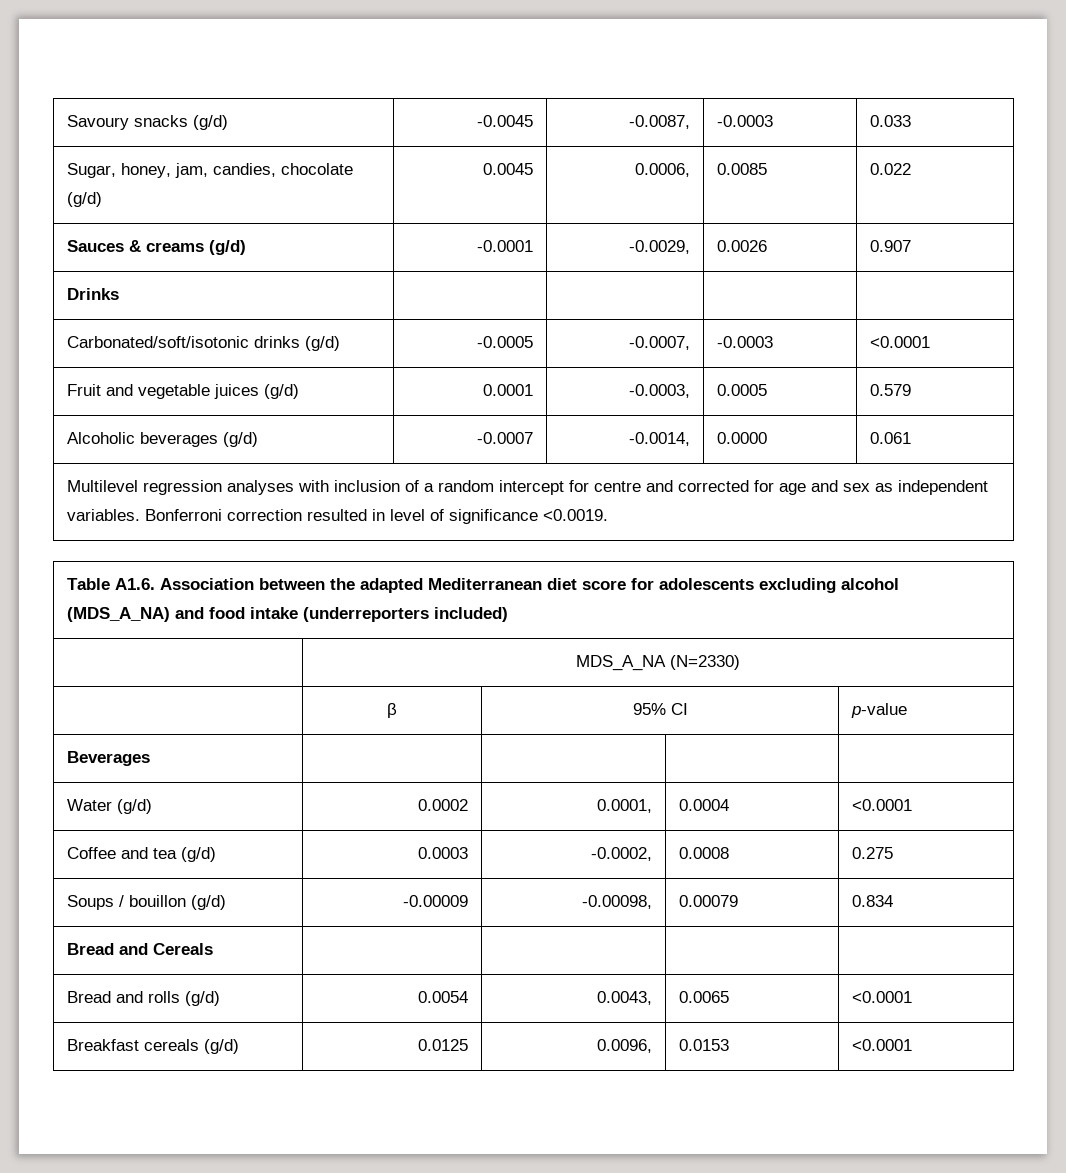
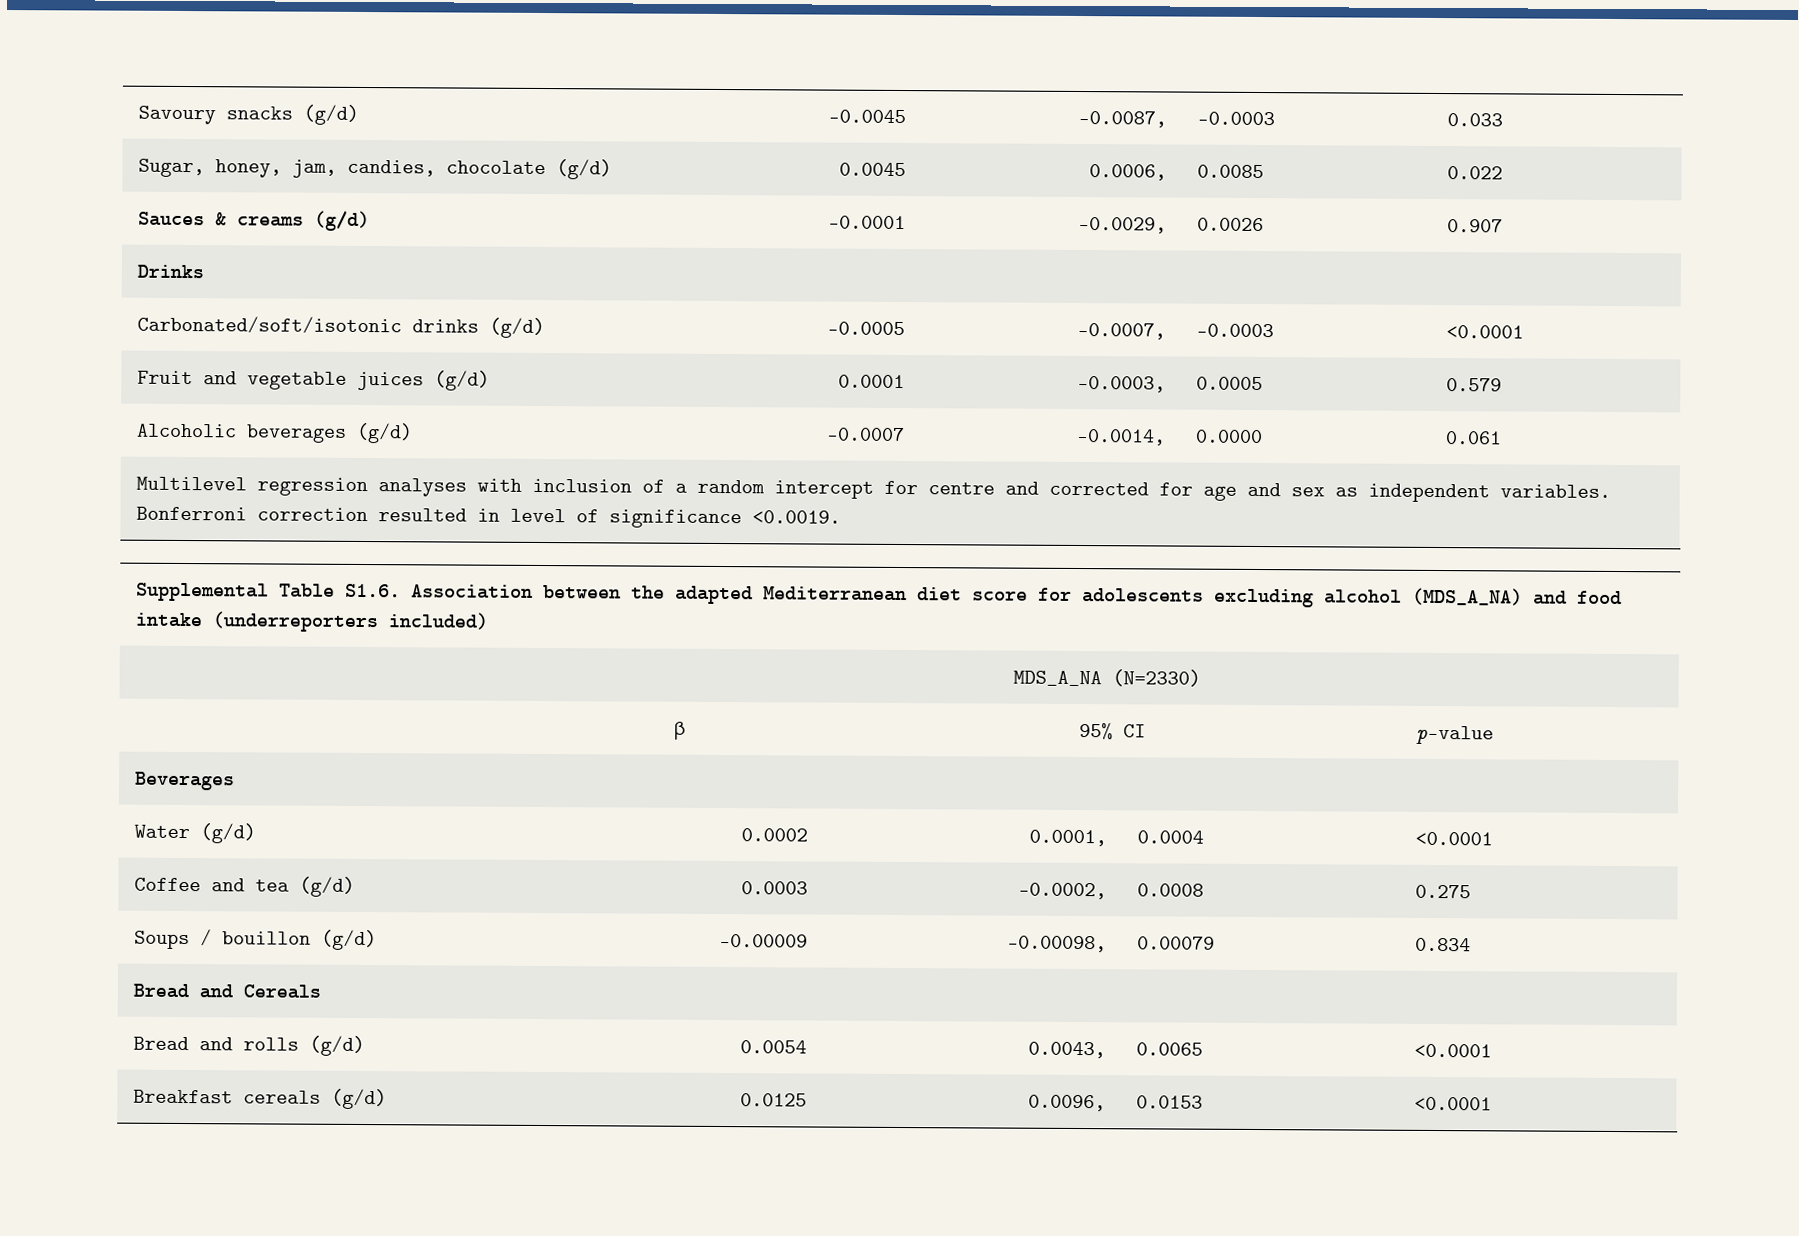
[66,578,155,590] Table A1.6. -> [135,582,401,602] Supplemental Table S1.6.

